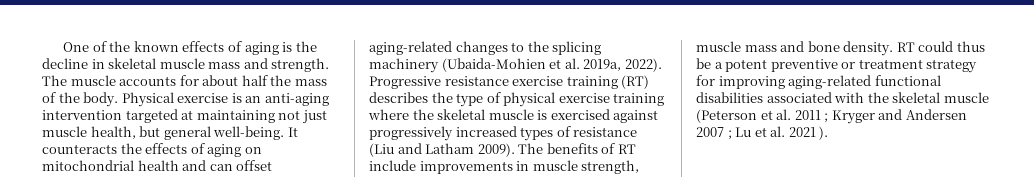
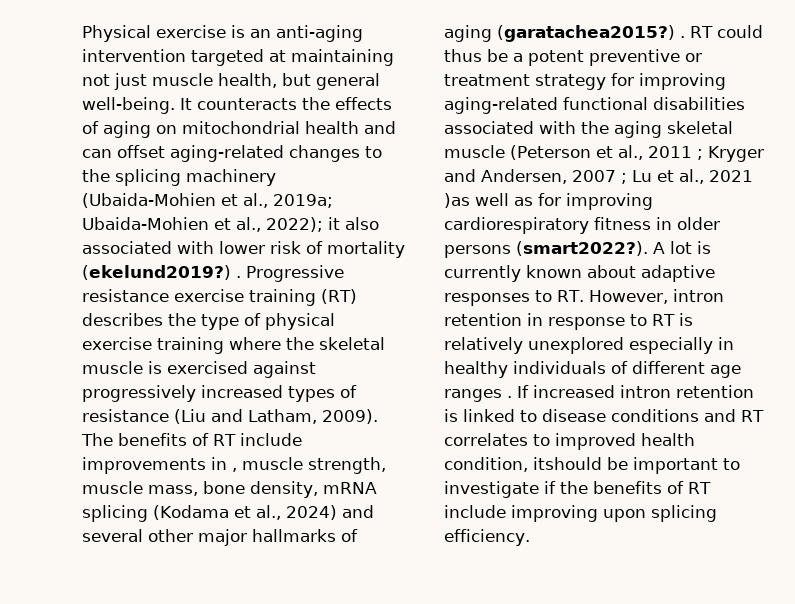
[63,41,317,55] [42,58,330,72] [42,75,327,86] [42,92,119,107] One of the known effects of aging is the decline in skeletal muscle mass and strength. The muscle accounts for about half the mass of the body. -> (82, 33) none
[564,58,662,72] al. 2019a, 2022). -> [243,193,333,208] [82,217,379,232] [82,241,405,258] [82,265,241,280] al., 2019a; Ubaida-Mohien et al., 2022); it also associated with lower risk of mortality (ekelund2019?) .
[425,143,475,154] Latham -> [248,409,317,424] Latham,
(530, 166) none -> [232,468,237,472] ,
[744,41,894,56] mass and bone density. -> [148,481,377,498] [82,505,374,522] [82,529,358,546] [444,25,685,42] mass, bone density, mRNA splicing (Kodama et al., 2024) and several other major hallmarks of aging (garatachea2015?) .
(889, 97) none -> [614,121,662,138] aging
[776,109,792,120] al. -> [618,145,643,160] al.,
[905,109,967,120] Andersen -> [481,169,567,184] Andersen,
[770,126,829,140] al. 2021 ). -> [679,169,753,184] [444,193,653,210] [444,217,720,234] [444,241,711,258] [444,265,715,282] [444,289,724,306] [444,313,693,330] [444,337,734,354] [444,361,741,378] [444,385,754,402] [444,409,764,422] [444,433,695,450] [444,457,740,474] [444,481,711,498] [444,505,717,522] [444,529,530,546] al., 2021 )as well as for improving cardiorespiratory fitness in older persons (smart2022?). A lot is currently known about adaptive responses to RT. However, intron retention in response to RT is relatively unexplored especially in healthy individuals of different age ranges . If increased intron retention is linked to disease conditions and RT correlates to improved health condition, itshould be important to investigate if the benefits of RT include improving upon splicing efficiency.

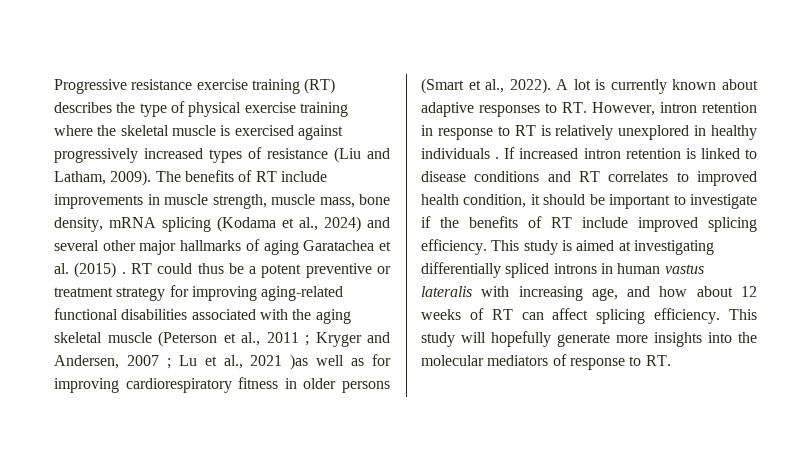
[82,25,363,42] [82,49,394,66] [82,73,380,90] [82,97,392,114] [82,121,396,138] [82,145,382,162] [82,169,276,186] [82,193,333,208] [82,217,379,232] [82,241,405,258] [82,265,241,280] Physical exercise is an anti-aging intervention targeted at maintaining not just muscle health, but general well-being. It counteracts the effects of aging on mitochondrial health and can offset aging-related changes to the splicing machinery (Ubaida-Mohien et al., 2019a; Ubaida-Mohien et al., 2022); it also associated with lower risk of mortality (ekelund2019?) . -> (54, 86) none
[232,468,237,472] , -> (160, 199) none
[497,25,675,42] (garatachea2015?) -> [303,240,392,251] [54,262,117,278] Garatachea et al. (2015)
[516,241,648,256] (smart2022?). -> [421,78,551,94] (Smart et al., 2022).
[629,337,713,354] especially -> (690, 132) none
[611,361,741,378] [444,389,502,402] of different age ranges -> (490, 153) none
[533,457,602,470] itshould -> [530,194,586,205] it should
[511,505,717,522] [444,529,530,546] improving upon splicing efficiency. -> [638,217,757,232] [421,239,714,255] [421,262,704,278] [421,286,757,301] [421,308,757,324] [421,331,757,347] [421,354,671,370] improved splicing efficiency. This study is aimed at investigating differentially spliced introns in human vastus lateralis with increasing age, and how about 12 weeks of RT can affect splicing efficiency. This study will hopefully generate more insights into the molecular mediators of response to RT.

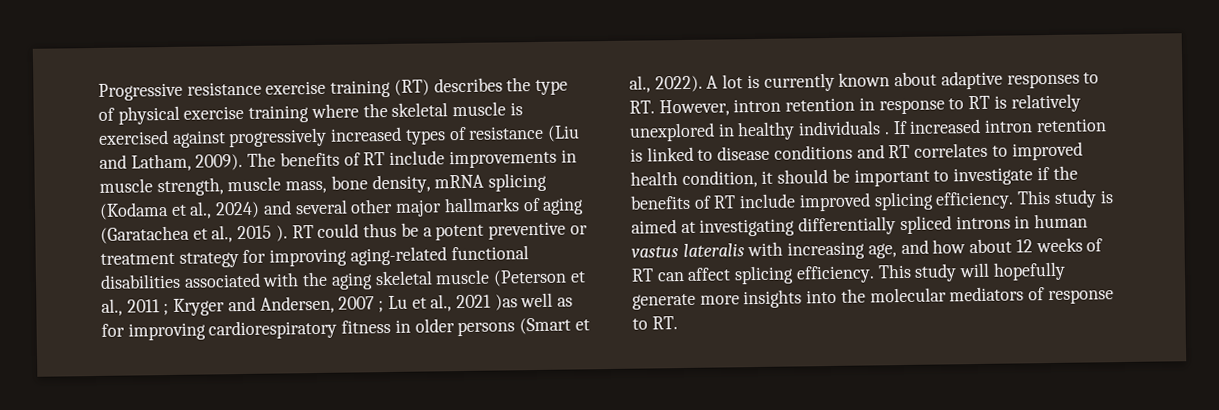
[303,240,392,251] [54,262,126,278] Garatachea et al. (2015) . -> [100,225,288,244] (Garatachea et al., 2015 ).

